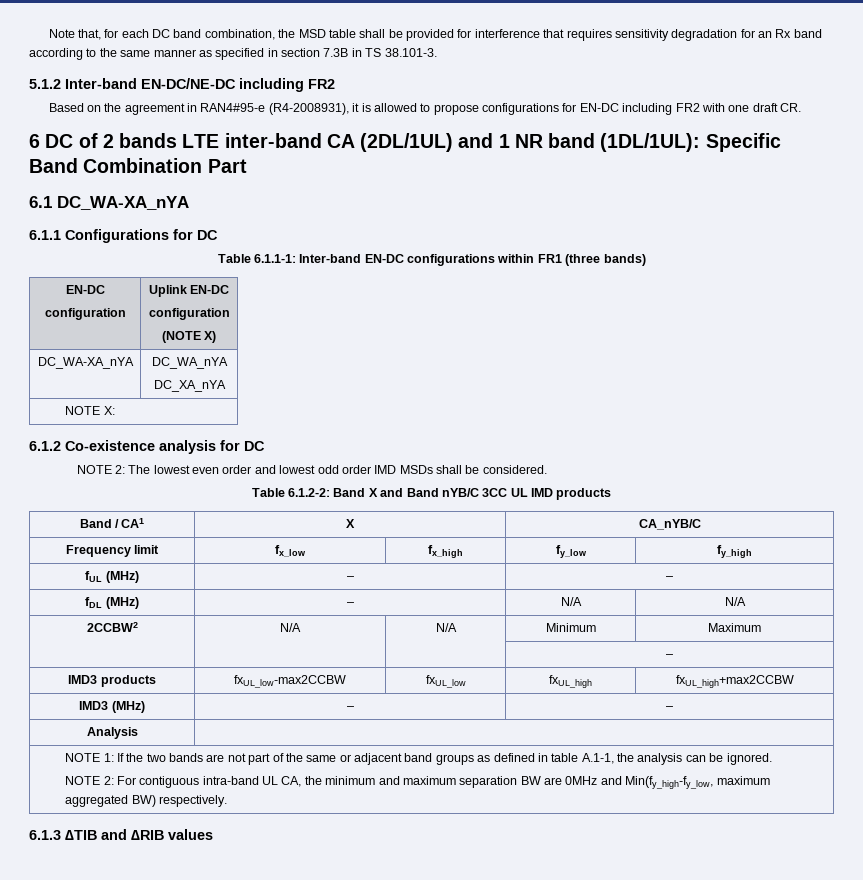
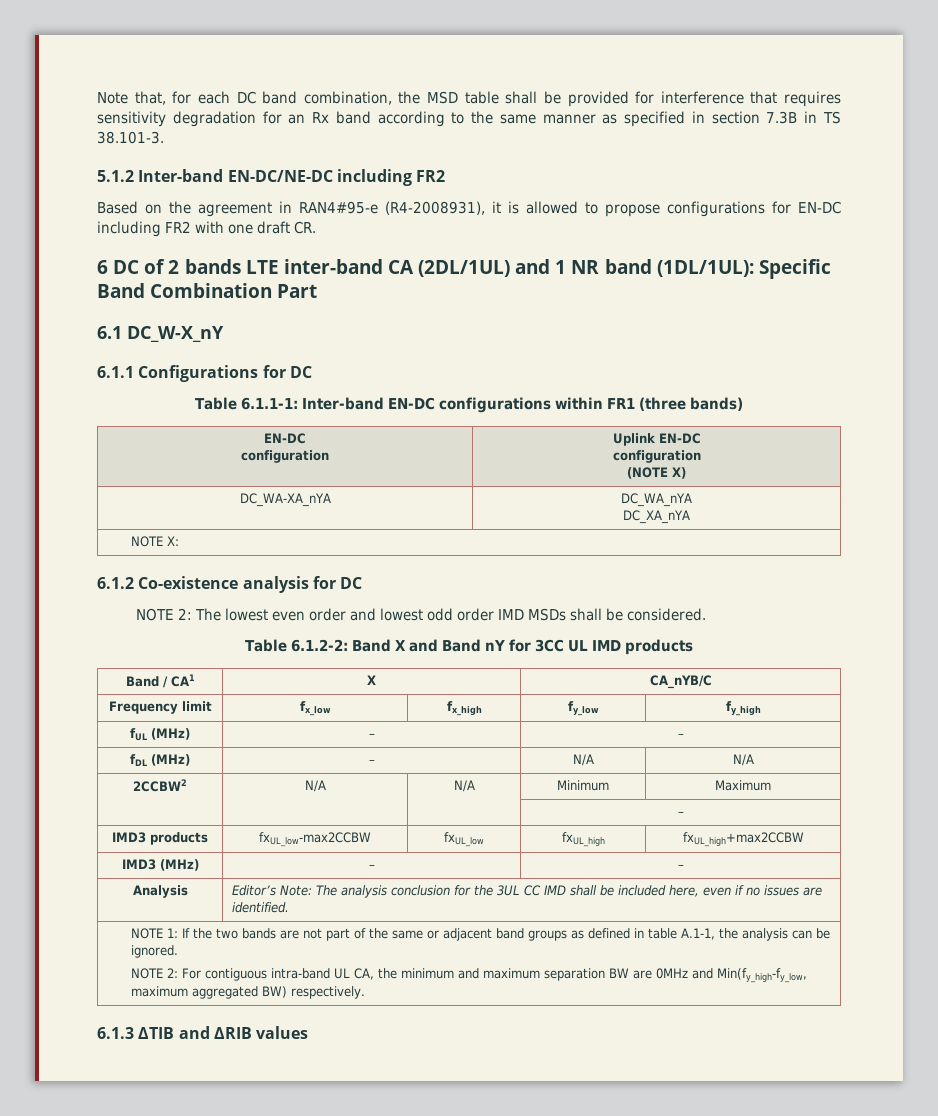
[57,196,189,210] DC_WA-XA_nYA -> [127,326,224,342] DC_W-X_nY
[441,488,479,497] nYB/C -> [484,639,531,652] nY for
(138, 733) none -> [232,885,823,898] [232,902,290,913] Editor’s Note: The analysis conclusion for the 3UL CC IMD shall be included here, even if no issues are identified.

